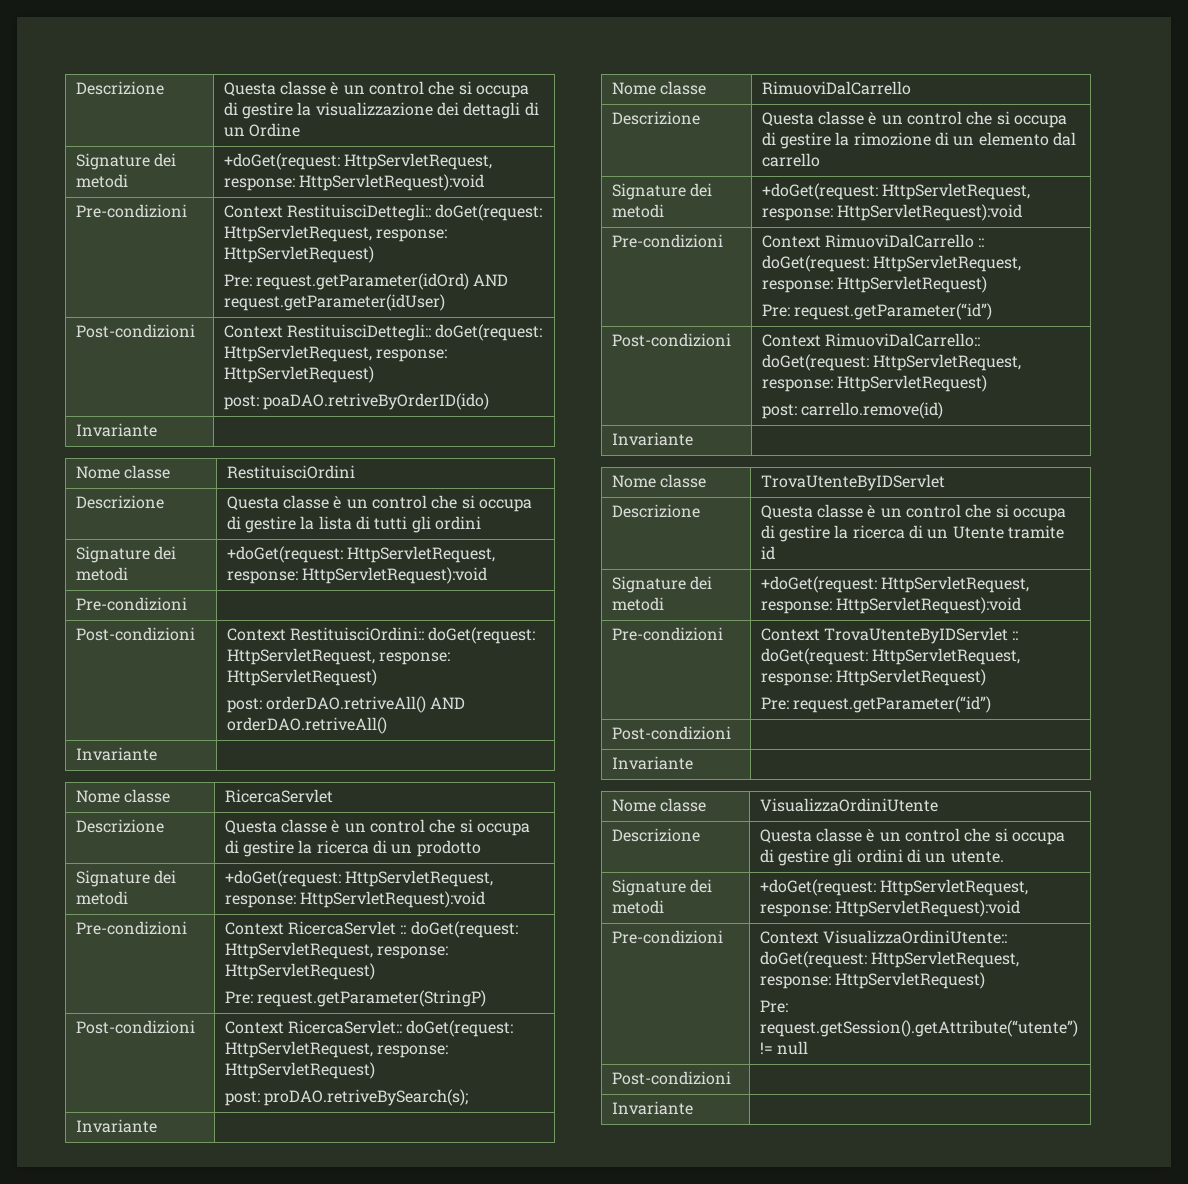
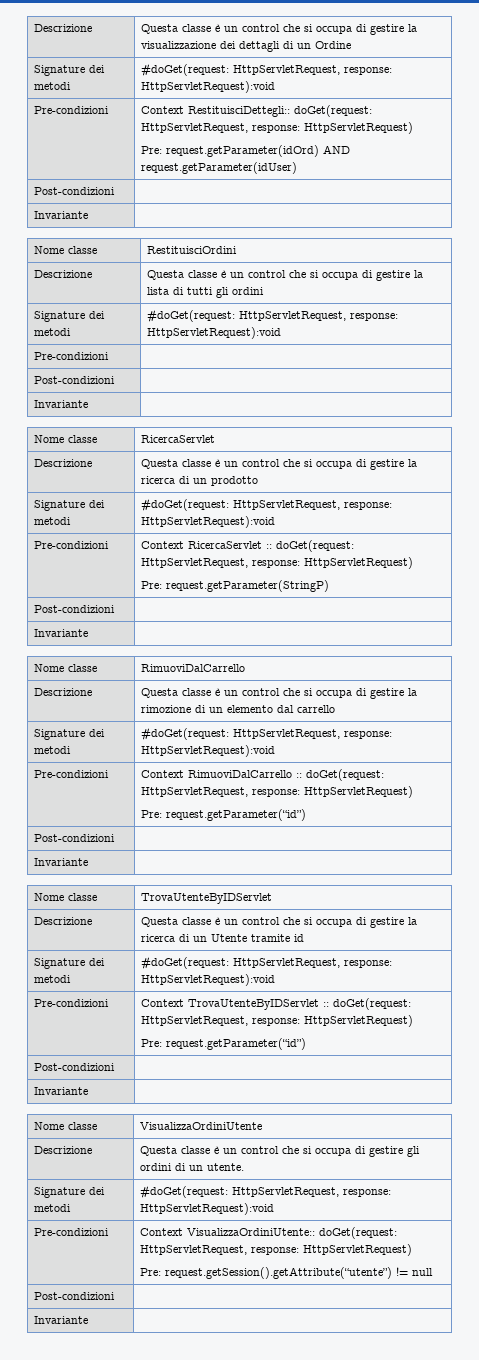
[223,153,340,170] +doGet(request: -> [141,63,230,77] #doGet(request:
[223,324,543,341] [223,345,447,362] [223,366,374,383] [223,393,489,410] Context RestituisciDettegli:: doGet(request: HttpServletRequest, response: HttpServletRequest) // post: poaDAO.retriveByOrderID(ido) -> (116, 191) none
[226,546,343,563] +doGet(request: -> [147,309,236,323] #doGet(request:
[226,627,536,644] [226,648,450,665] [226,669,377,686] [226,696,466,713] [226,717,387,734] Context RestituisciOrdini:: doGet(request: HttpServletRequest, response: HttpServletRequest) // post: orderDAO.retriveAll() AND orderDAO.retriveAll() -> (116, 380) none
[224,870,341,887] +doGet(request: -> [141,498,230,512] #doGet(request:
[224,1020,514,1037] [224,1041,448,1058] [224,1062,375,1079] [224,1089,468,1106] Context RicercaServlet:: doGet(request: HttpServletRequest, response: HttpServletRequest) // post: proDAO.retriveBySearch(s); -> (116, 609) none
[761,183,878,200] +doGet(request: -> [141,727,230,741] #doGet(request:
[761,333,980,347] [761,354,1021,371] [761,375,987,392] [761,402,943,419] Context RimuoviDalCarrello:: doGet(request: HttpServletRequest, response: HttpServletRequest) // post: carrello.remove(id) -> (116, 838) none
[760,576,877,593] +doGet(request: -> [141,956,230,970] #doGet(request:
[759,879,876,896] +doGet(request: -> [140,1185,229,1199] #doGet(request:

